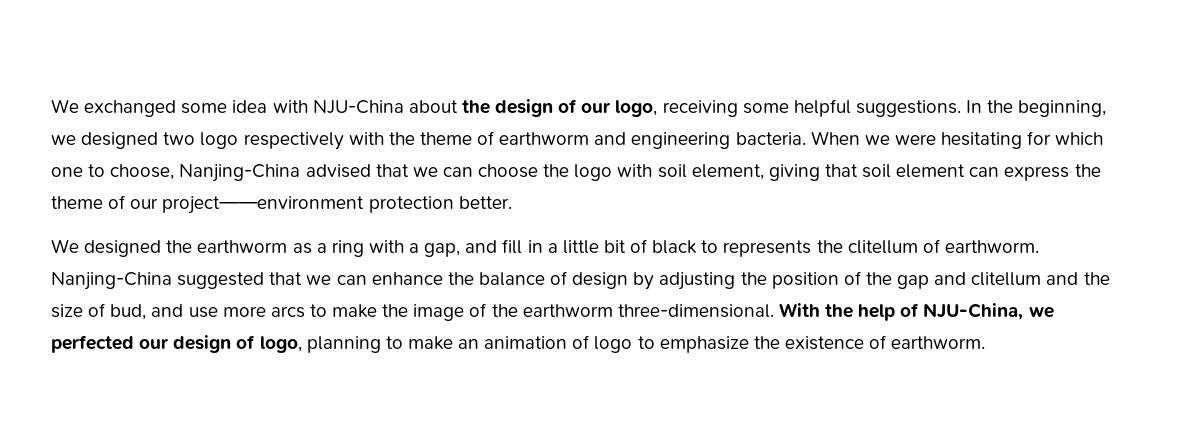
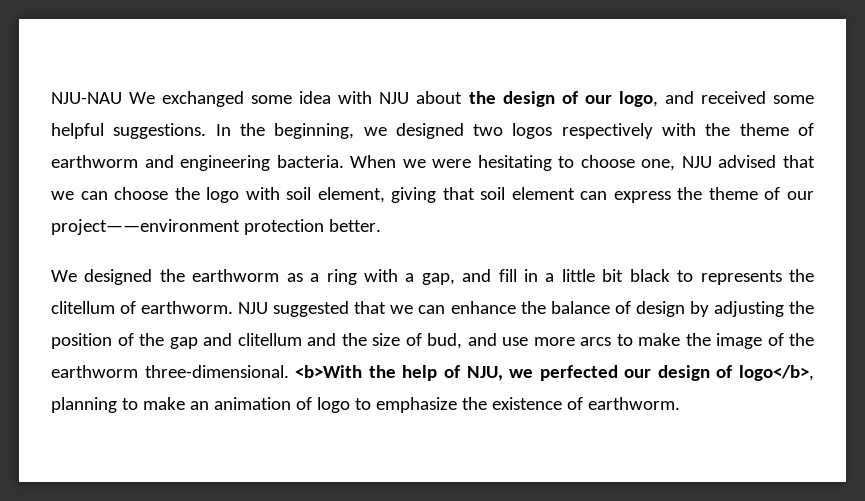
(51, 106) none -> [51,92,122,104] NJU-NAU
[312,100,404,114] NJU-China -> [379,92,410,104] NJU
[662,100,738,117] receiving -> [664,91,766,104] and received
[200,132,239,149] logo -> [512,123,553,139] logos
[1027,131,1104,145] [51,164,301,182] for which one to choose, Nanjing-China -> [558,155,712,171] to choose one, NJU
[630,239,648,253] of -> (624, 275) none
[51,272,172,290] Nanjing-China -> [238,302,269,314] NJU
[778,303,820,317] With -> [295,365,363,378] <b>With
[923,303,1024,320] NJU-China, -> [466,366,503,381] NJU,
[259,336,302,353] logo, -> [739,365,814,381] logo</b>,

